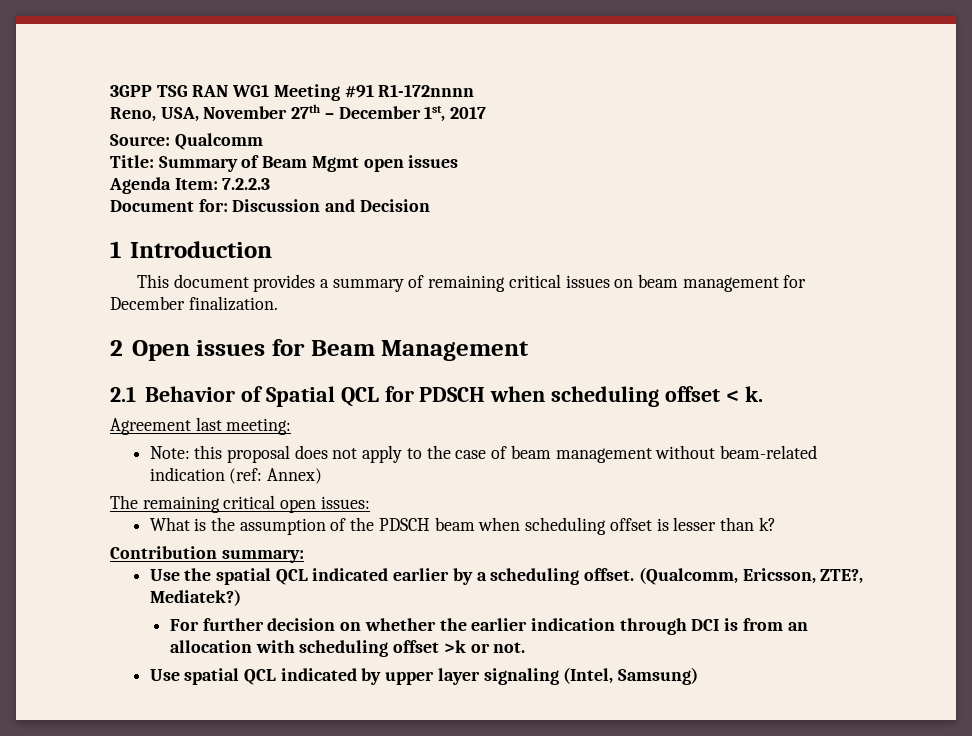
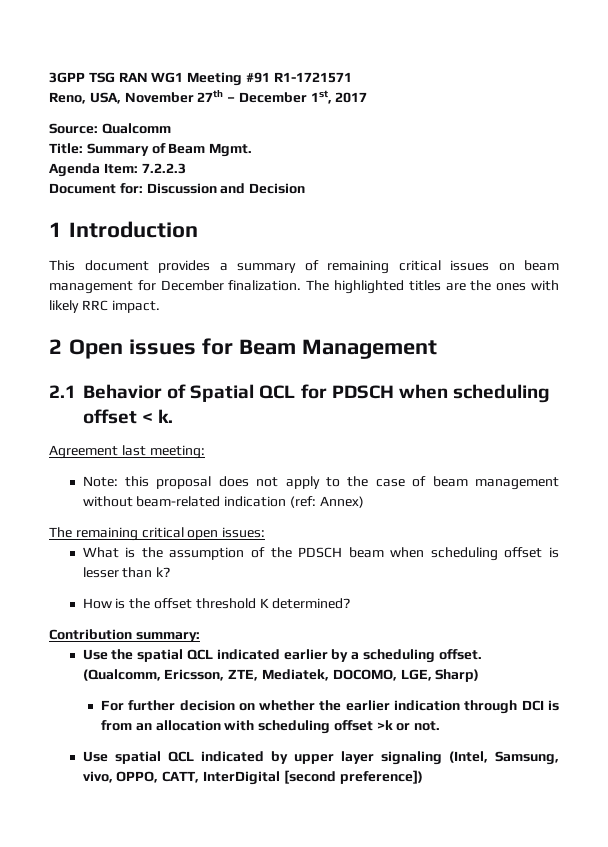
[378,84,475,97] R1-172nnnn -> [273,72,352,83] R1-1721571
[311,155,459,172] Mgmt open issues -> [209,143,253,157] Mgmt.
(278, 303) none -> [306,280,559,294] [49,300,160,313] The highlighted titles are the ones with likely RRC impact.
(776, 524) none -> [82,598,351,609] // How is the offset threshold K determined?
[820,569,864,584] [149,589,241,606] ZTE?, Mediatek?) -> [228,669,480,682] ZTE, Mediatek, DOCOMO, LGE, Sharp)
[618,667,699,685] Samsung) -> [494,751,559,765] [82,770,423,785] Samsung, vivo, OPPO, CATT, InterDigital [second preference])

